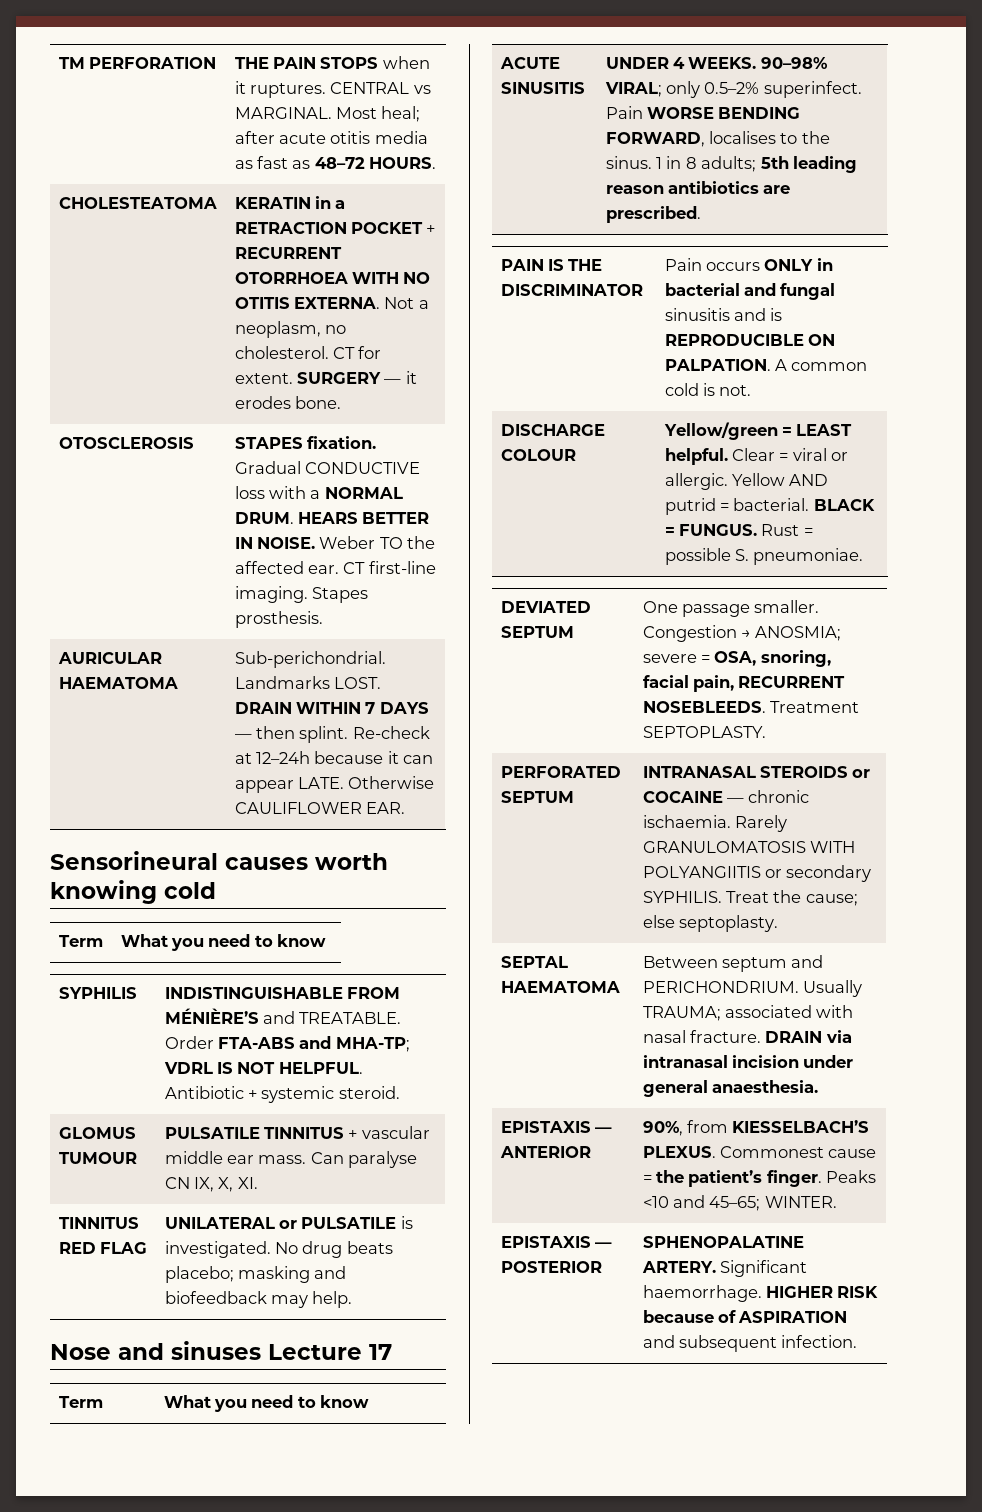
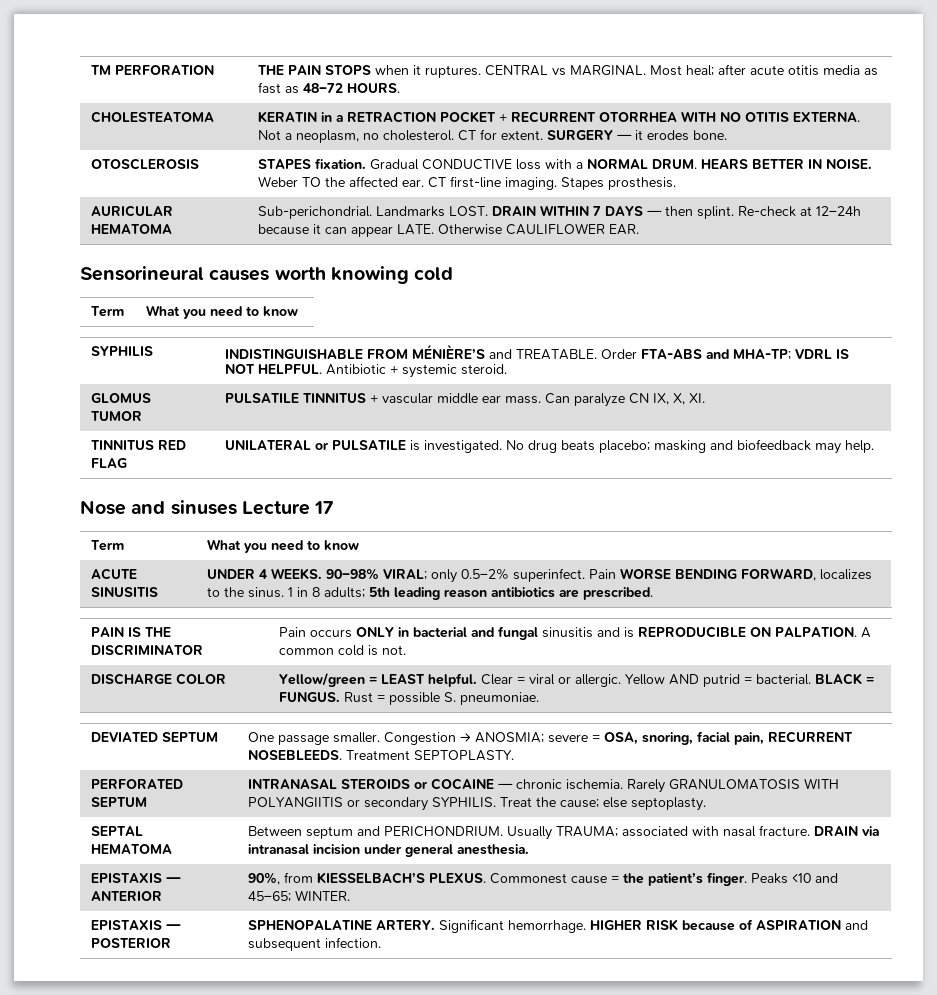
[234,272,348,284] OTORRHOEA -> [598,112,677,122] OTORRHEA
[58,677,178,689] HAEMATOMA -> [90,224,172,234] HEMATOMA
[58,1152,137,1164] TUMOUR -> [90,411,142,421] TUMOR
[348,1151,418,1168] paralyse -> [573,393,625,407] paralyze
[708,131,776,144] localises -> [819,569,872,580] localizes
[500,449,576,461] COLOUR -> [175,673,226,685] COLOR
[642,815,731,828] ischaemia. -> [565,779,623,790] ischemia.
[500,981,620,993] HAEMATOMA -> [90,844,172,854] HEMATOMA
[711,1080,818,1093] anaesthesia. -> [456,844,529,855] anesthesia.
[642,1285,762,1302] haemorrhage. -> [507,920,586,933] hemorrhage.

